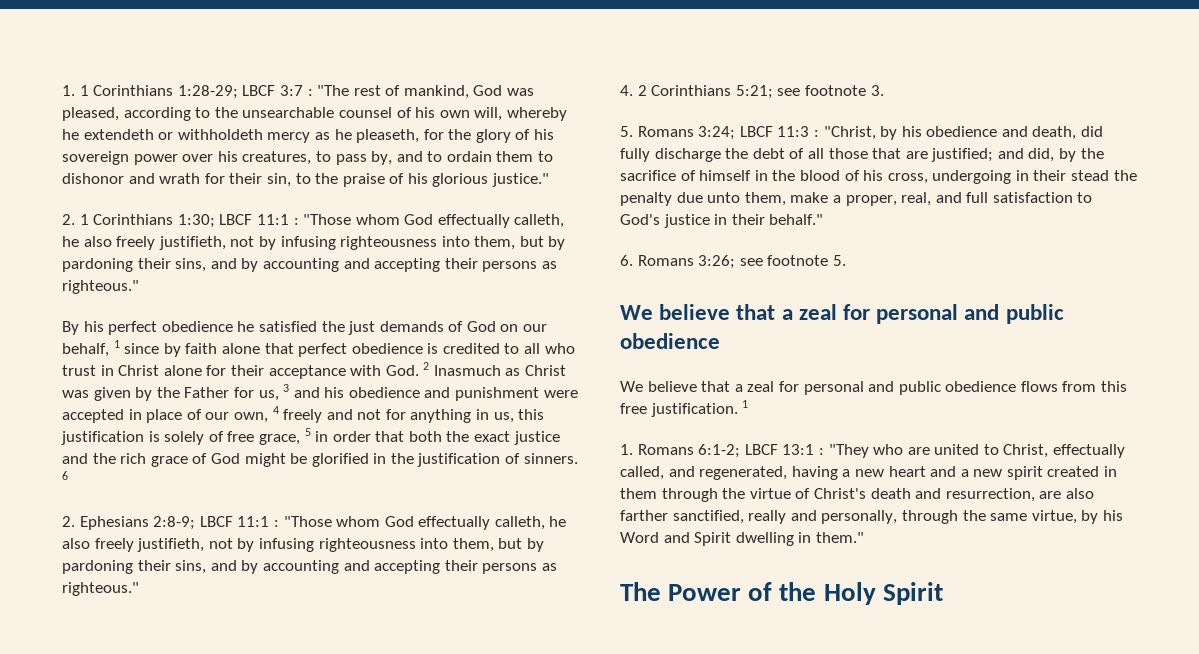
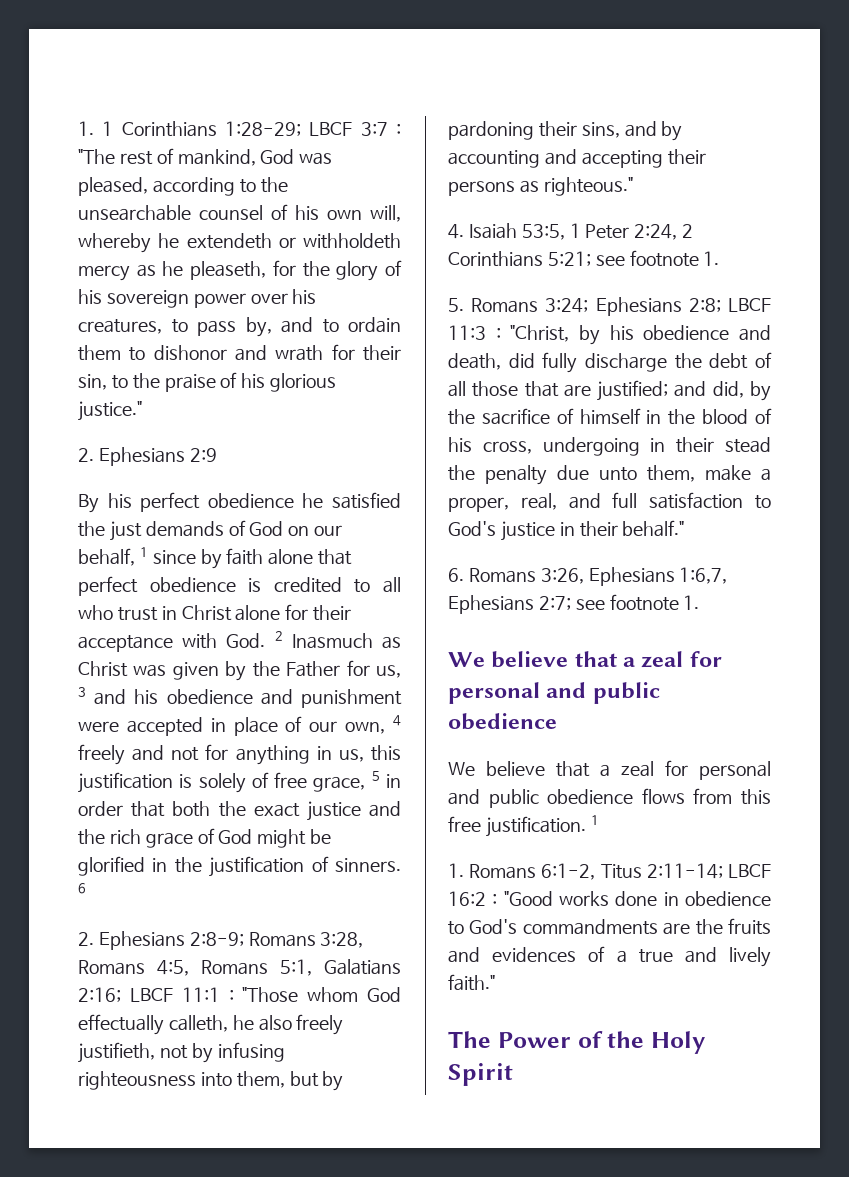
[79,214,565,228] [62,236,566,250] [62,258,557,272] [62,280,139,294] 1 Corinthians 1:30; LBCF 11:1 : "Those whom God effectually calleth, he also freely justifieth, not by infusing righteousness into them, but by pardoning their sins, and by accounting and accepting their persons as righteous." -> [98,447,217,466] Ephesians 2:9
(196, 523) none -> [248,932,364,948] [78,959,402,976] [78,987,121,1002] Romans 3:28, Romans 4:5, Romans 5:1, Galatians 2:16;
(633, 90) none -> [468,223,678,240] Isaiah 53:5, 1 Peter 2:24,
[870,85,884,96] 3. -> [703,251,720,266] 1.
(736, 133) none -> [595,297,721,316] Ephesians 2:8;
[698,255,846,269] 3:26; see footnote 5. -> [540,567,728,586] [448,594,700,614] 3:26, Ephesians 1:6,7, Ephesians 2:7; see footnote 1.
[698,444,1126,458] [620,466,1118,480] [620,488,1094,502] [620,510,1123,524] [620,532,864,546] 6:1-2; LBCF 13:1 : "They who are united to Christ, effectually called, and regenerated, having a new heart and a new spirit created in them through the virtue of Christ's death and resurrection, are also farther sanctified, really and personally, through the same virtue, by his Word and Spirit dwelling in them." -> [541,863,771,880] [448,891,771,906] [448,918,771,935] [448,946,771,967] [448,974,495,991] 6:1-2, Titus 2:11-14; LBCF 16:2 : "Good works done in obedience to God's commandments are the fruits and evidences of a true and lively faith."

